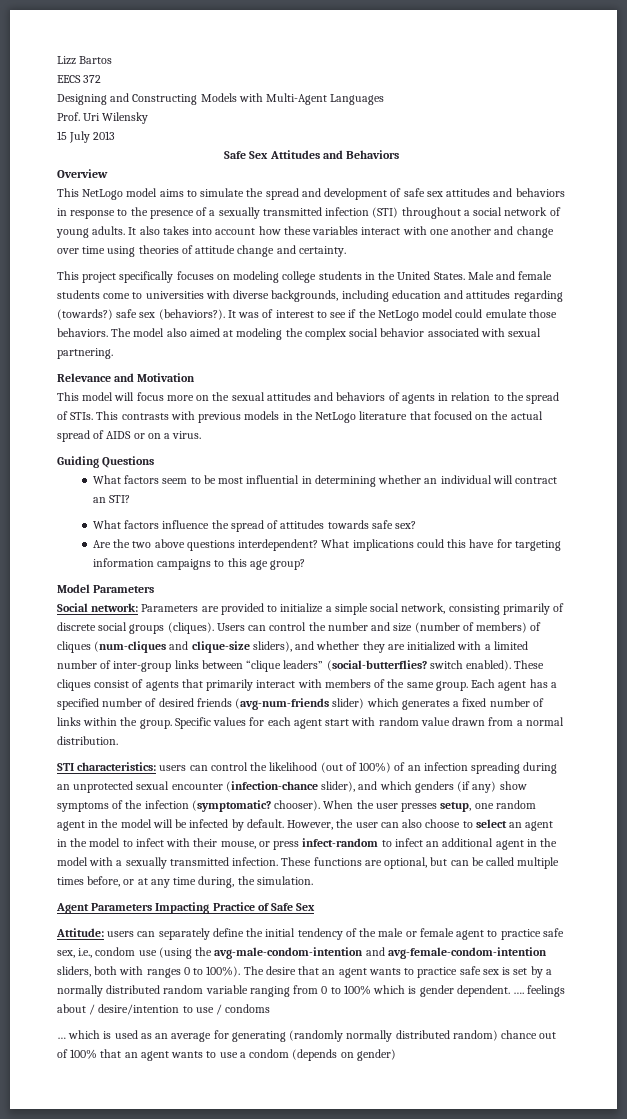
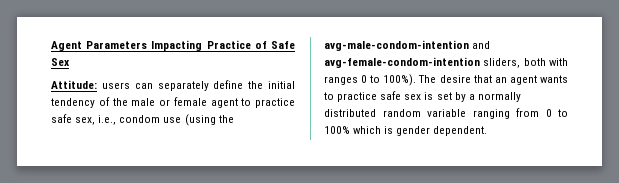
[57,56,113,65] [57,75,102,83] [57,93,385,105] [57,112,149,124] [57,131,116,143] [224,150,399,159] [57,169,108,178] [57,188,565,200] [57,207,561,219] [56,226,554,238] [57,245,346,257] [57,271,553,283] [57,290,563,302] [57,309,557,321] [57,328,542,340] [57,348,113,359] [57,373,196,382] [57,392,560,404] [57,411,543,423] [57,430,202,442] [57,456,155,468] [92,475,558,487] [92,495,131,503] [92,520,417,532] [92,539,561,551] [92,558,306,570] [57,584,155,593] [57,603,565,615] [57,622,542,634] [57,641,528,653] [57,660,545,672] [57,679,557,691] [57,698,544,710] [57,717,564,729] [57,736,118,745] [57,762,558,774] [57,781,527,793] [57,800,536,812] [57,819,554,831] [57,838,558,850] [57,857,560,869] [57,876,313,888] Lizz Bartos // EECS 372 // Designing and Constructing Models with Multi-Agent Languages // Prof. Uri Wilensky // 15 July 2013 // Safe Sex Attitudes and Behaviors // Overview // This NetLogo model aims to simulate the spread and development of safe sex attitudes and behaviors in response to the presence of a sexually transmitted infection (STI) throughout a social network of young adults. It also takes into account how these variables interact with one another and change over time using theories of attitude change and certainty. // This project specifically focuses on modeling college students in the United States. Male and female students come to universities with diverse backgrounds, including education and attitudes regarding (towards?) safe sex (behaviors?). It was of interest to see if the NetLogo model could emulate those behaviors. The model also aimed at modeling the complex social behavior associated with sexual partnering. // Relevance and Motivation // This model will focus more on the sexual attitudes and behaviors of agents in relation to the spread of STIs. This contrasts with previous models in the NetLogo literature that focused on the actual spread of AIDS or on a virus. // Guiding Questions // What factors seem to be most influential in determining whether an individual will contract an STI? // What factors influence the spread of attitudes towards safe sex? // Are the two above questions interdependent? What implications could this have for targeting information campaigns to this age group? // Model Parameters // Social network: Parameters are provided to initialize a simple social network, consisting primarily of discrete social groups (cliques). Users can control the number and size (number of members) of cliques (num-cliques and clique-size sliders), and whether they are initialized with a limited number of inter-group links between “clique leaders” (social-butterflies? switch enabled). These cliques consist of agents that primarily interact with members of the same group. Each agent has a specified number of desired friends (avg-num-friends slider) which generates a fixed number of links within the group. Specific values for each agent start with random value drawn from a normal distribution. // STI characteristics: users can control the likelihood (out of 100%) of an infection spreading during an unprotected sexual encounter (infection-chance slider), and which genders (if any) show symptoms of the infection (symptomatic? chooser). When the user presses setup, one random agent in the model will be infected by default. However, the user can also choose to select an agent in the model to infect with their mouse, or press infect-random to infect an additional agent in the model with a sexually transmitted infection. These functions are optional, but can be called multiple times before, or at any time during, the simulation. // -> (51, 46) none
[513,985,566,997] [57,1004,271,1015] [57,1030,557,1042] [57,1049,396,1061] …. feelings about / desire/intention to use / condoms // … which is used as an average for generating (randomly normally distributed random) chance out of 100% that an agent wants to use a condom (depends on gender) -> (488, 131) none

